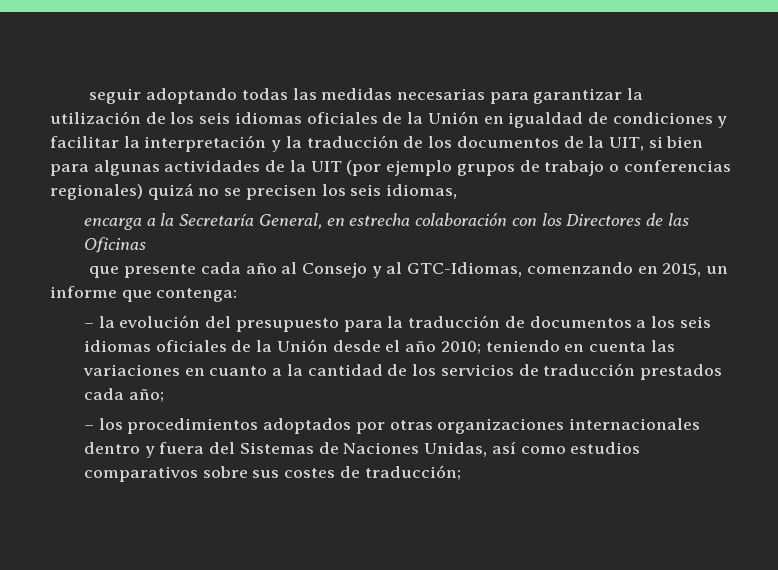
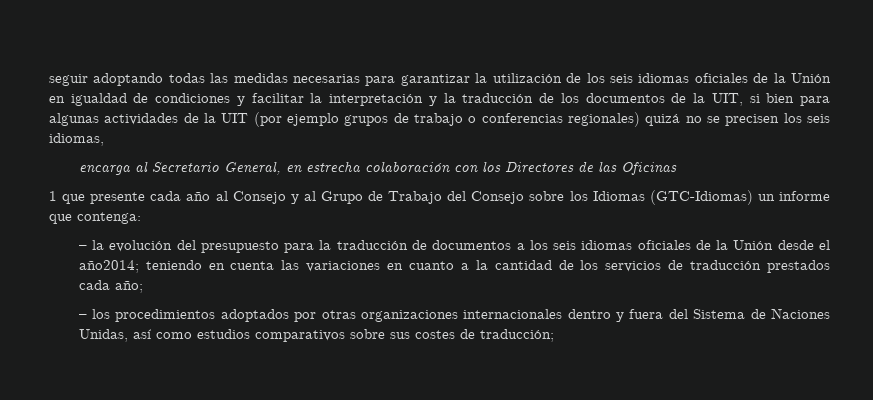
[146,213,255,226] a la Secretaría -> [134,161,219,172] al Secretario
(146, 245) none -> [49,191,57,201] 1
[407,262,702,277] GTC-Idiomas, comenzando en 2015, -> [320,190,753,205] Grupo de Trabajo del Consejo sobre los Idiomas (GTC-Idiomas)
[405,341,481,354] año 2010; -> [78,260,139,273] año2014;
[239,442,314,454] Sistemas -> [693,309,746,319] Sistema

